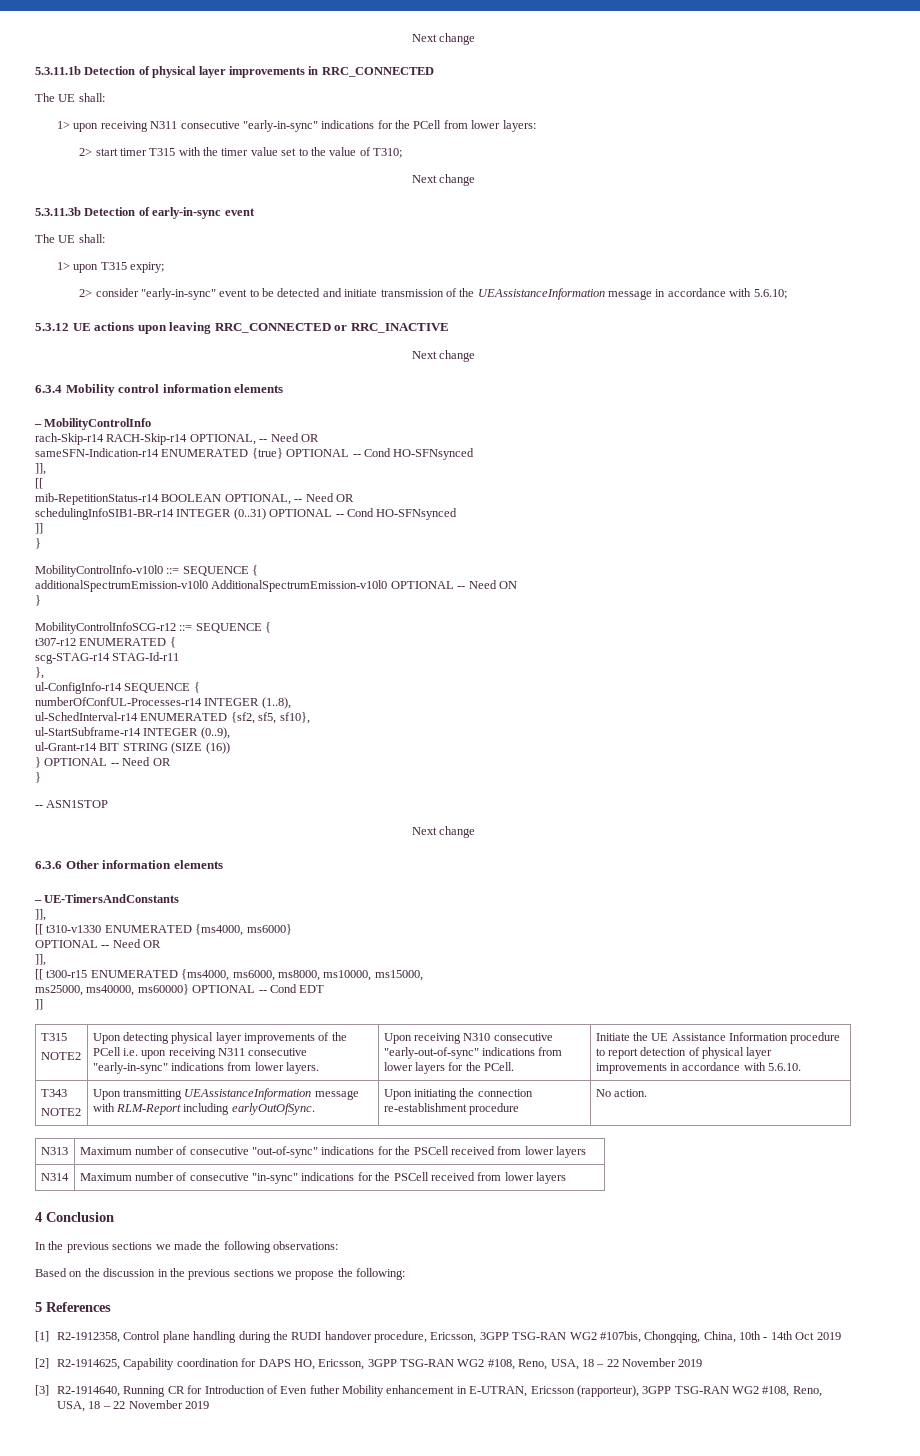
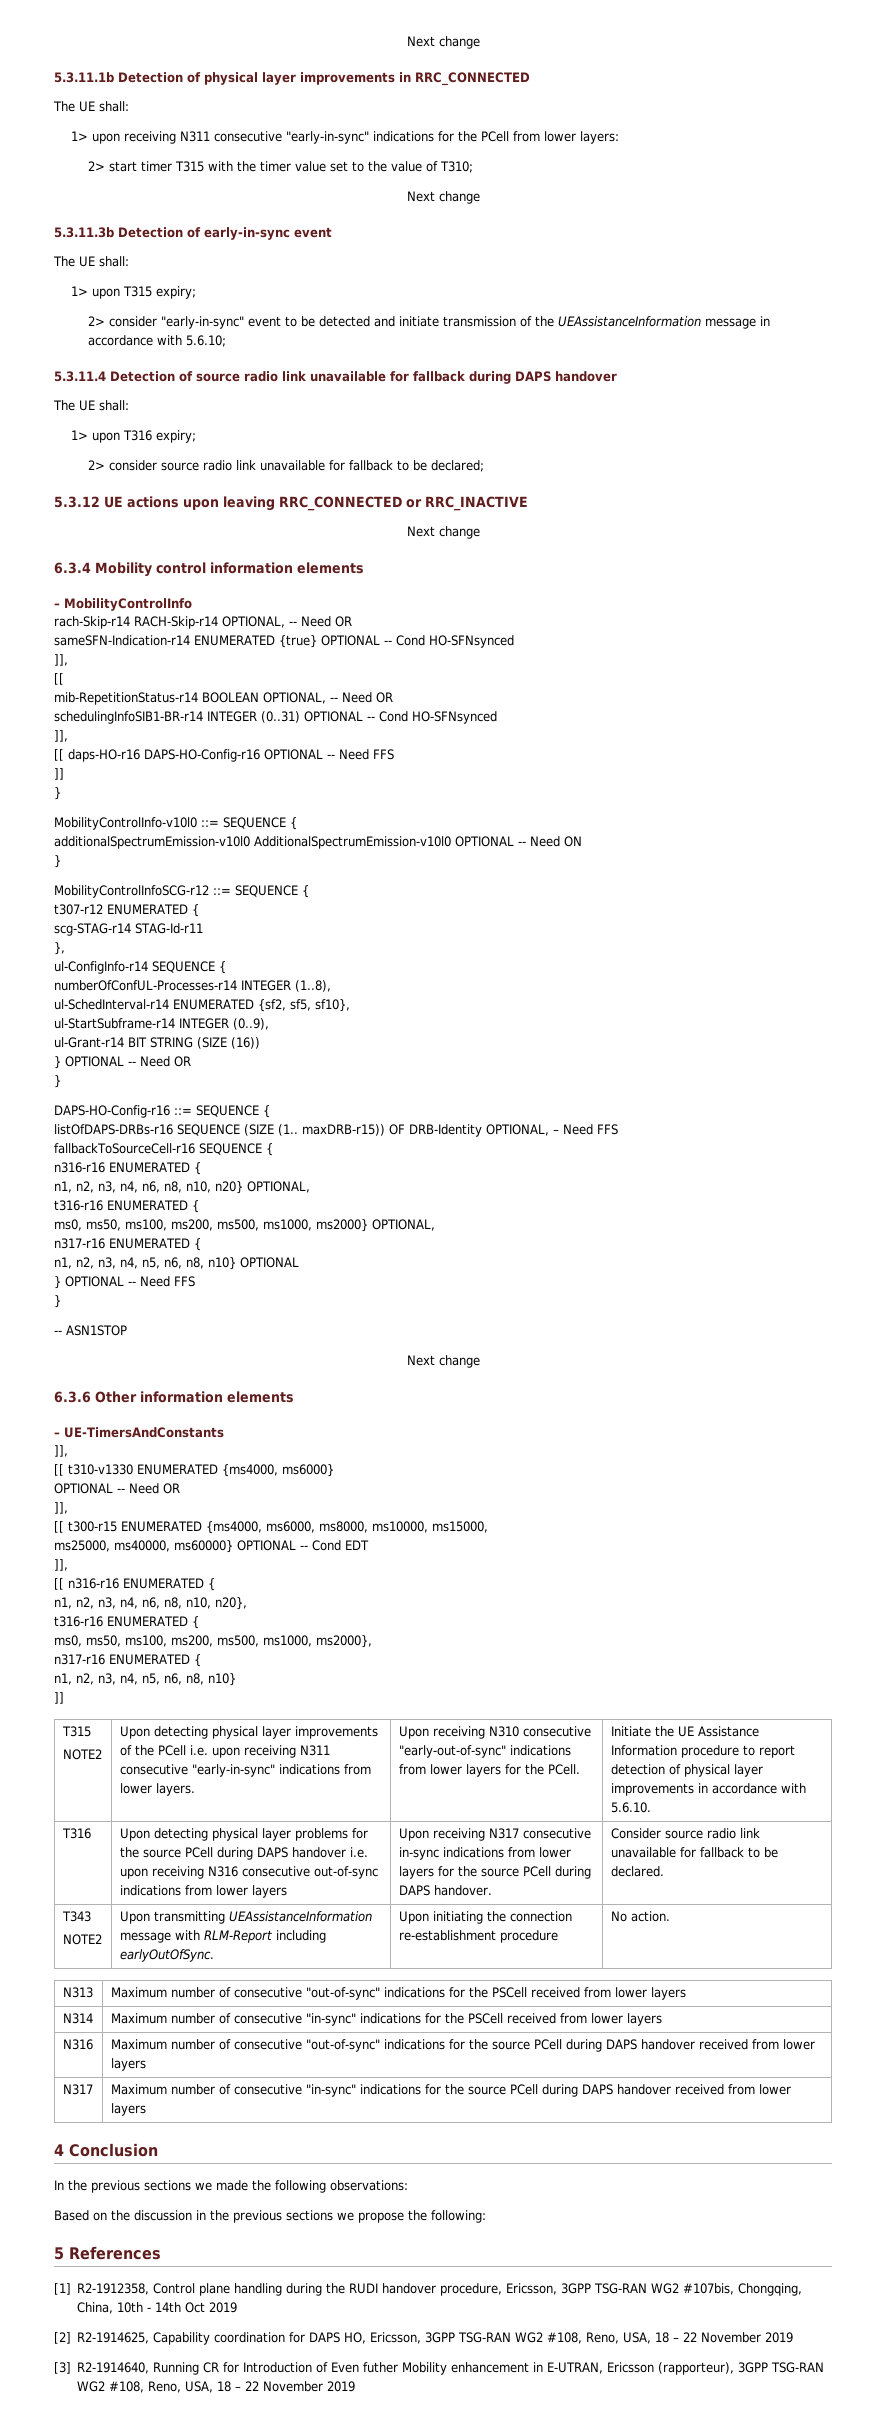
(787, 294) none -> [54,371,617,384] [53,400,129,411] [70,430,196,443] [87,460,484,472] // 5.3.11.4 Detection of source radio link unavailable for fallback during DAPS handover // The UE shall: // 1> upon T316 expiry; // 2> consider source radio link unavailable for fallback to be declared;
(458, 514) none -> [54,730,68,742] [54,749,394,762] // ]], // [[ daps-HO-r16 DAPS-HO-Config-r16 OPTIONAL -- Need FFS
(41, 777) none -> [54,1105,270,1118] [54,1124,618,1137] [54,1143,273,1156] [54,1162,201,1175] [54,1181,310,1194] [54,1200,199,1213] [54,1219,435,1232] [54,1238,201,1251] [54,1257,299,1270] [54,1276,195,1289] [54,1295,61,1308] // DAPS-HO-Config-r16 ::= SEQUENCE { // listOfDAPS-DRBs-r16 SEQUENCE (SIZE (1.. maxDRB-r15)) OF DRB-Identity OPTIONAL, – Need FFS // fallbackToSourceCell-r16 SEQUENCE { // n316-r16 ENUMERATED { // n1, n2, n3, n4, n6, n8, n10, n20} OPTIONAL, // t316-r16 ENUMERATED { // ms0, ms50, ms100, ms200, ms500, ms1000, ms2000} OPTIONAL, // n317-r16 ENUMERATED { // n1, n2, n3, n4, n5, n6, n8, n10} OPTIONAL // } OPTIONAL -- Need FFS // }
(325, 989) none -> [54,1559,68,1571] [54,1578,215,1591] [54,1597,247,1610] [54,1616,199,1629] [54,1635,372,1648] [54,1654,201,1667] [54,1673,236,1686] // ]], // [[ n316-r16 ENUMERATED { // n1, n2, n3, n4, n6, n8, n10, n20}, // t316-r16 ENUMERATED { // ms0, ms50, ms100, ms200, ms500, ms1000, ms2000}, // n317-r16 ENUMERATED { // n1, n2, n3, n4, n5, n6, n8, n10}
(802, 1067) none -> [61,1828,91,1839] [119,1828,368,1841] [119,1847,368,1860] [119,1866,378,1879] [119,1885,287,1898] [398,1828,591,1841] [398,1847,571,1860] [398,1866,591,1879] [398,1885,492,1896] [610,1828,760,1839] [610,1847,778,1858] [610,1866,664,1877] // T316 | Upon detecting physical layer problems for the source PCell during DAPS handover i.e. upon receiving N316 consecutive out-of-sync indications from lower layers | Upon receiving N317 consecutive in-sync indications from lower layers for the source PCell during DAPS handover. | Consider source radio link unavailable for fallback to be declared.
(567, 1178) none -> [62,2039,93,2050] [110,2039,815,2052] [110,2058,146,2071] [62,2084,93,2095] [110,2084,791,2097] [110,2103,146,2116] // N316 | Maximum number of consecutive "out-of-sync" indications for the source PCell during DAPS handover received from lower layers // N317 | Maximum number of consecutive "in-sync" indications for the source PCell during DAPS handover received from lower layers

